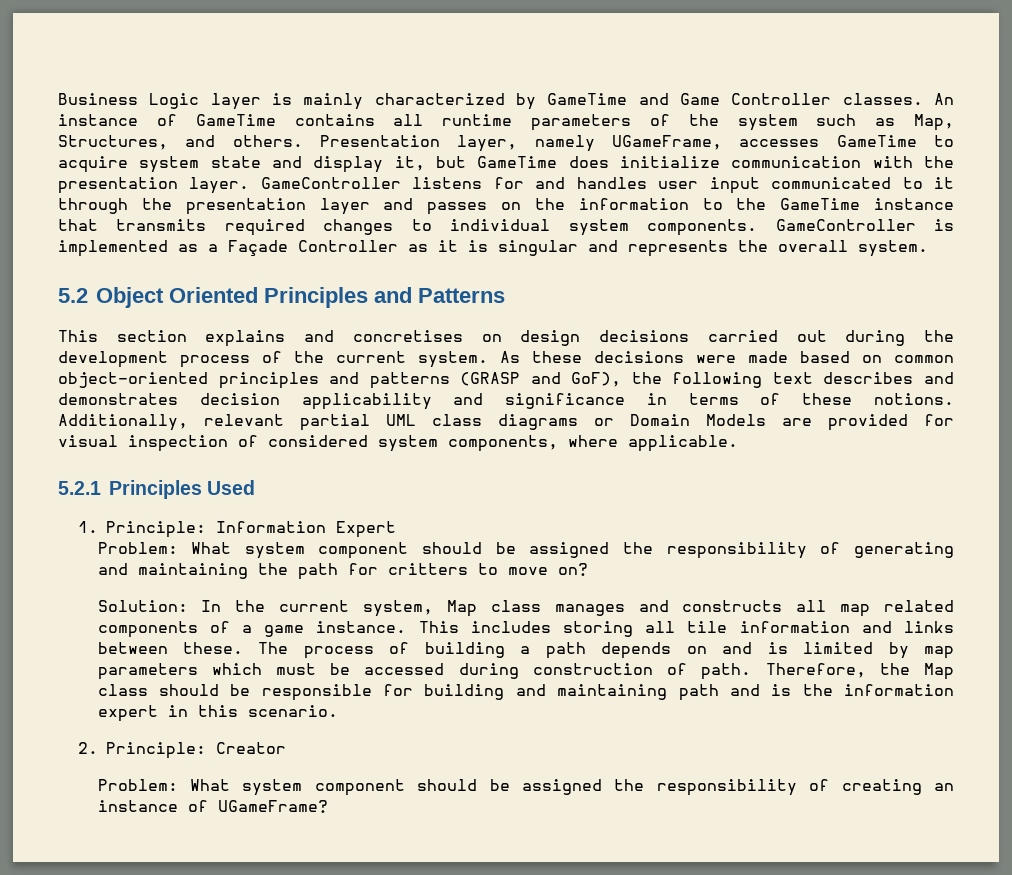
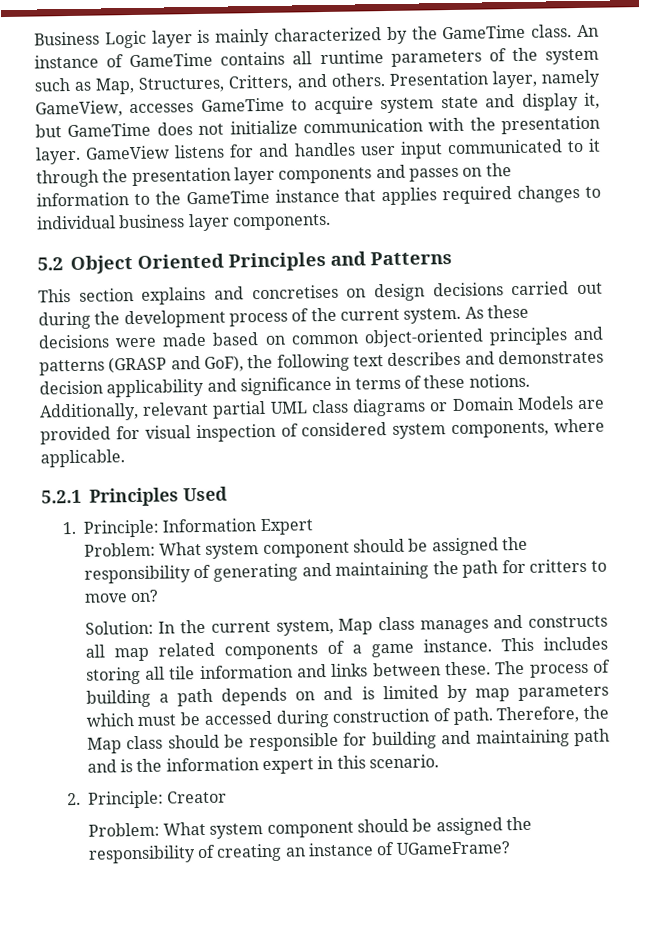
[547,93,923,105] GameTime and Game Controller classes. -> [411,24,573,40] the GameTime class.
(168, 142) none -> [228,74,294,92] Critters,
[612,135,722,150] UGameFrame, -> [35,100,123,118] GameView,
(609, 162) none -> [198,123,225,135] not
[260,177,401,189] GameController -> [85,145,171,160] GameView
(370, 206) none -> [278,167,373,184] components
[116,219,207,231] transmits -> [381,187,438,206] applies
[568,219,629,236] system -> [118,213,230,232] business layer
[775,219,955,231] [58,240,928,257] GameController is implemented as a Façade Controller as it is singular and represents the overall system. -> (331, 222) none

